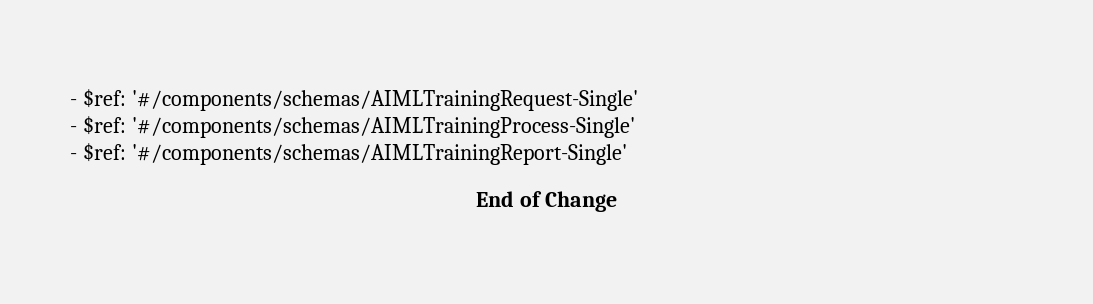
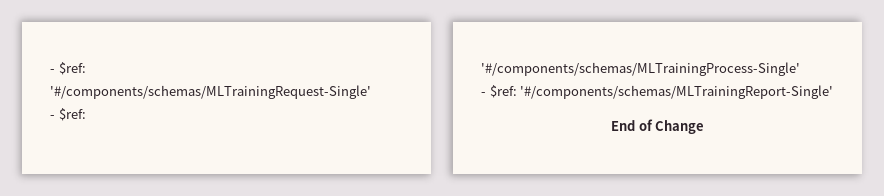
[70,89,638,111] [70,116,635,138] [70,143,627,165] - $ref: '#/components/schemas/AIMLTrainingRequest-Single' // - $ref: '#/components/schemas/AIMLTrainingProcess-Single' // - $ref: '#/components/schemas/AIMLTrainingReport-Single' -> [50,62,86,75] [50,85,371,99] [50,108,86,121] [481,62,800,76] [481,85,834,99] - $ref: '#/components/schemas/MLTrainingRequest-Single' // - $ref: '#/components/schemas/MLTrainingProcess-Single' // - $ref: '#/components/schemas/MLTrainingReport-Single'

